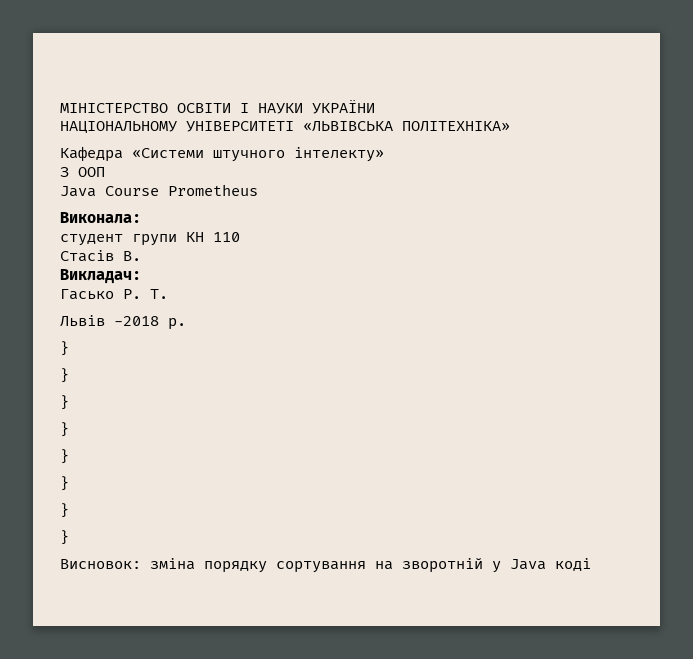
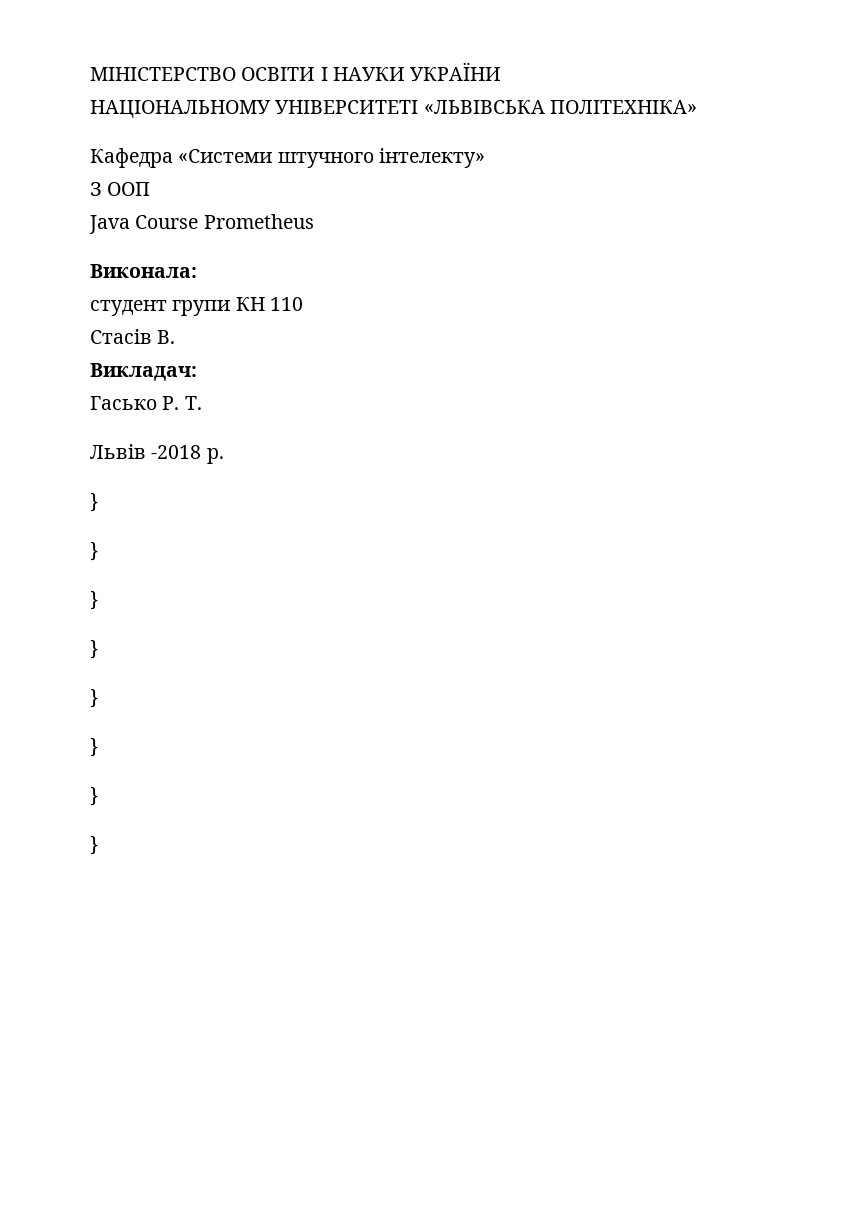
[60,558,591,573] // Висновок: зміна порядку сортування на зворотній у Java коді -> (98, 845) none

